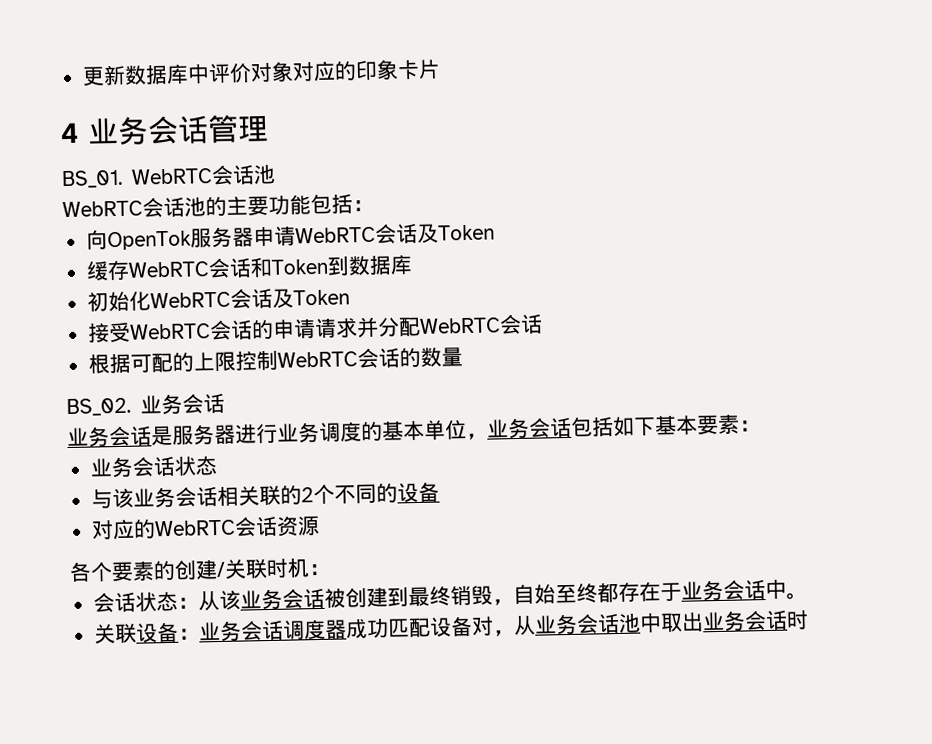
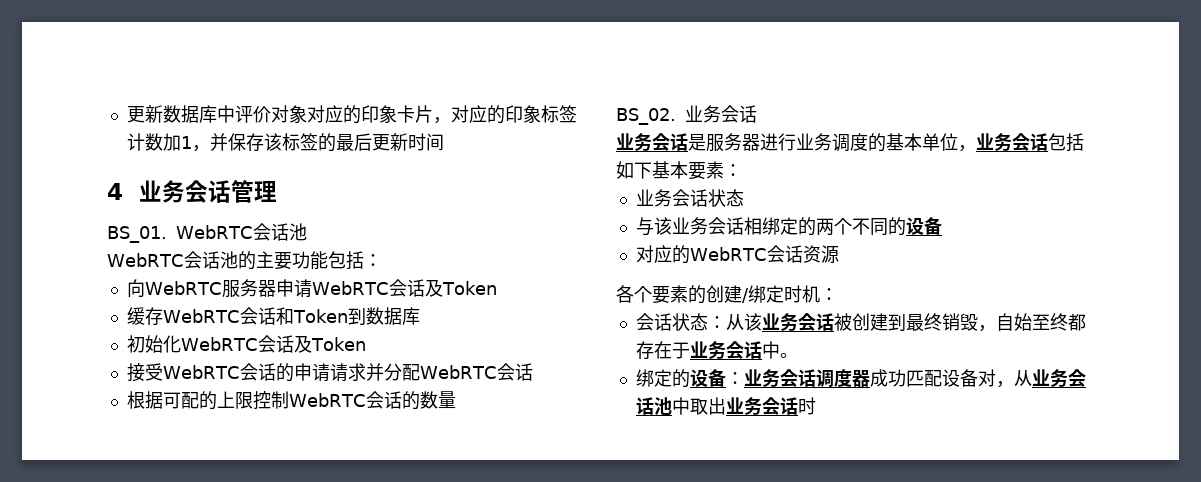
(441, 69) none -> [432,105,577,124] [126,133,444,152] ，对应的印象标签计数加1，并保存该标签的最后更新时间
[106,230,192,251] OpenTok -> [144,281,222,295] WebRTC
[237,485,314,506] 关联的2 -> [761,217,834,236] 绑定的两
[224,558,268,579] 关联 -> [748,285,784,303] 绑定
[92,623,137,644] 关联 -> [635,369,690,388] 绑定的

